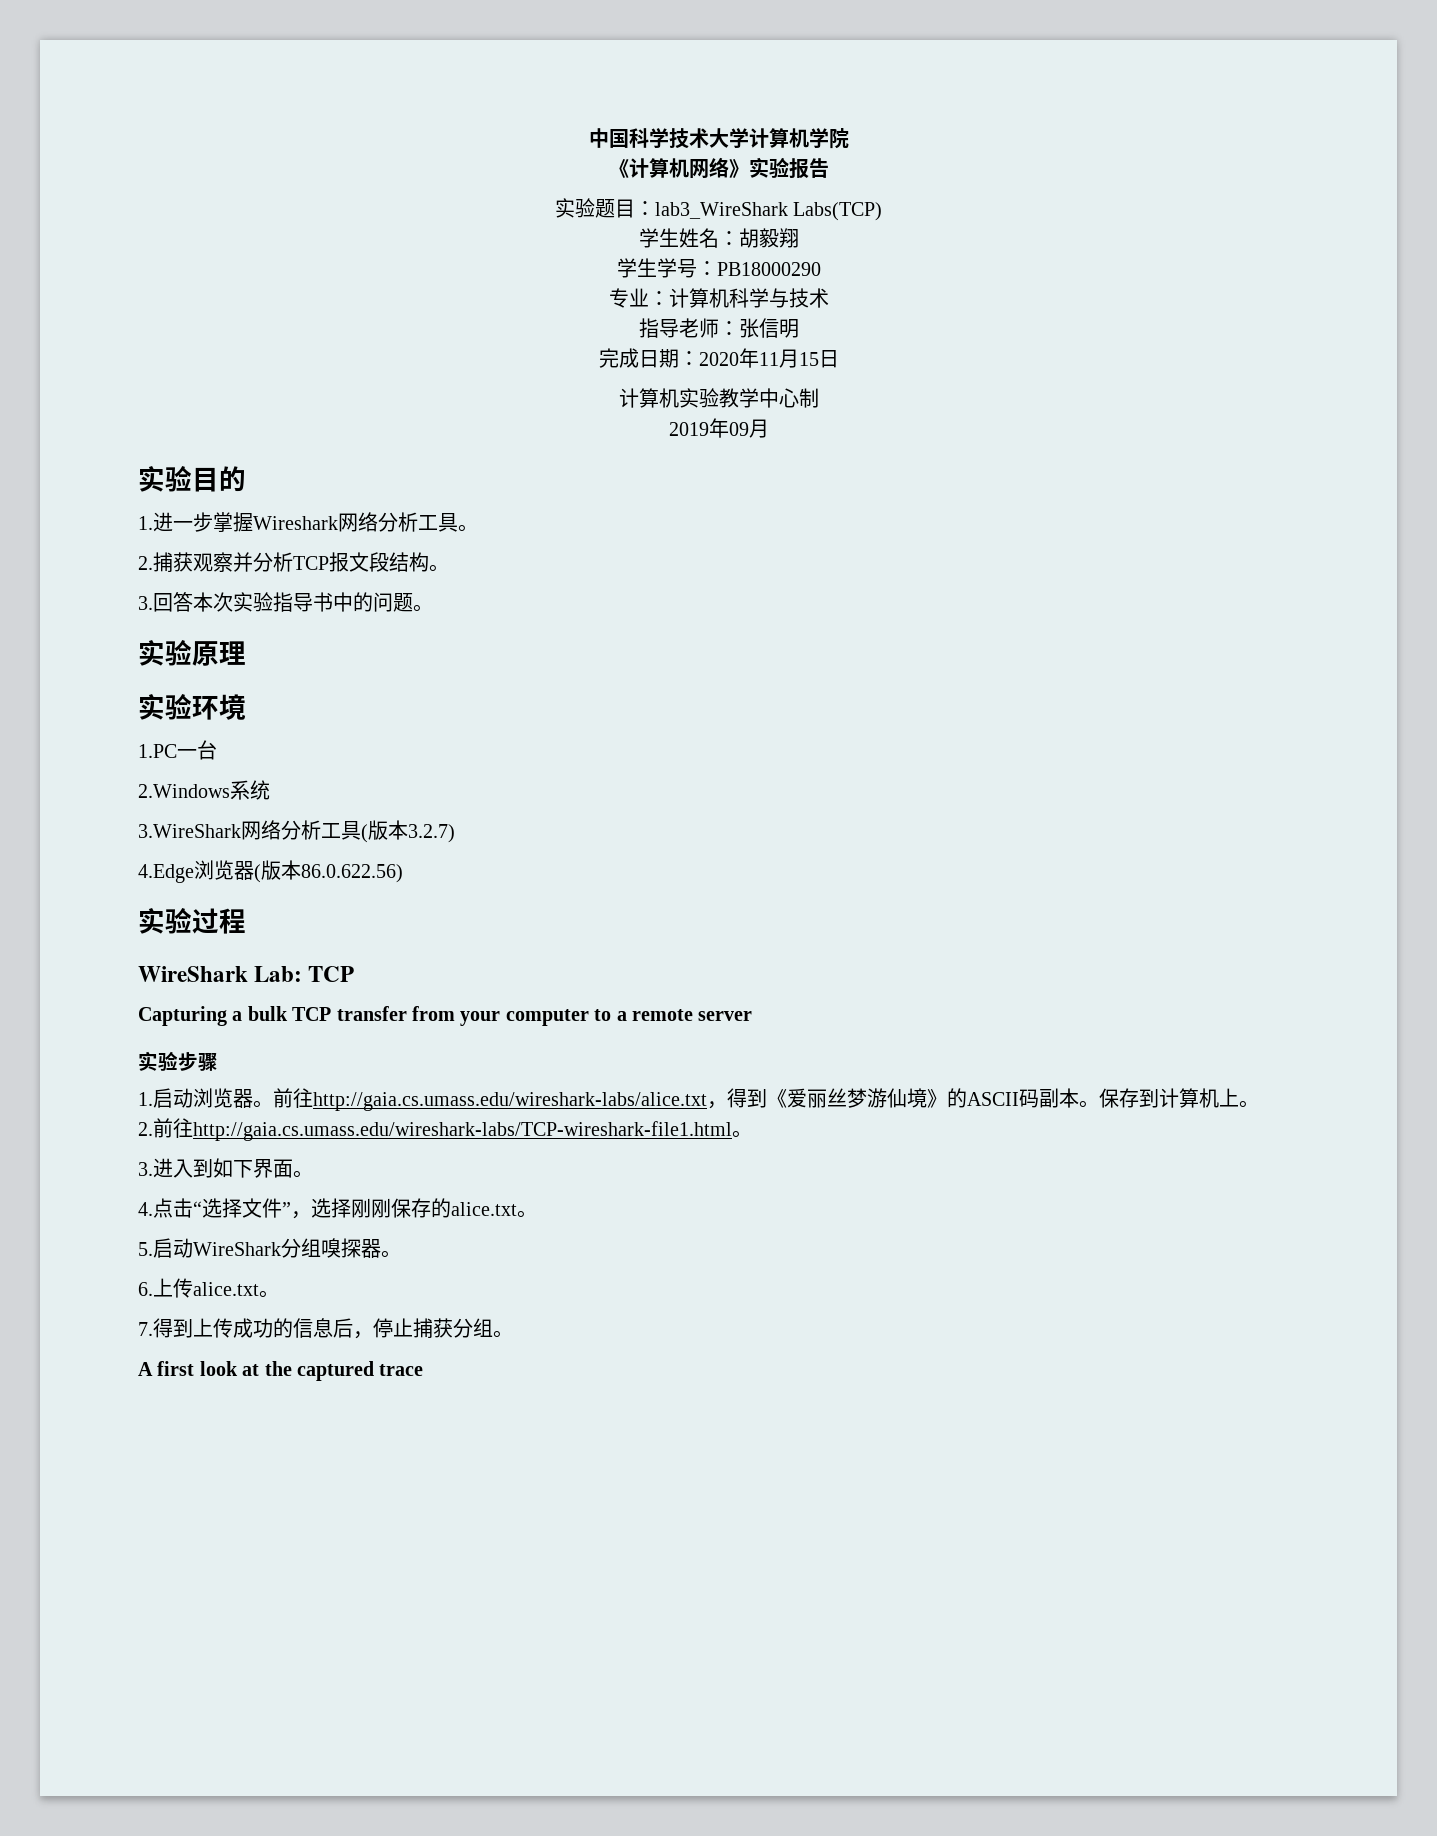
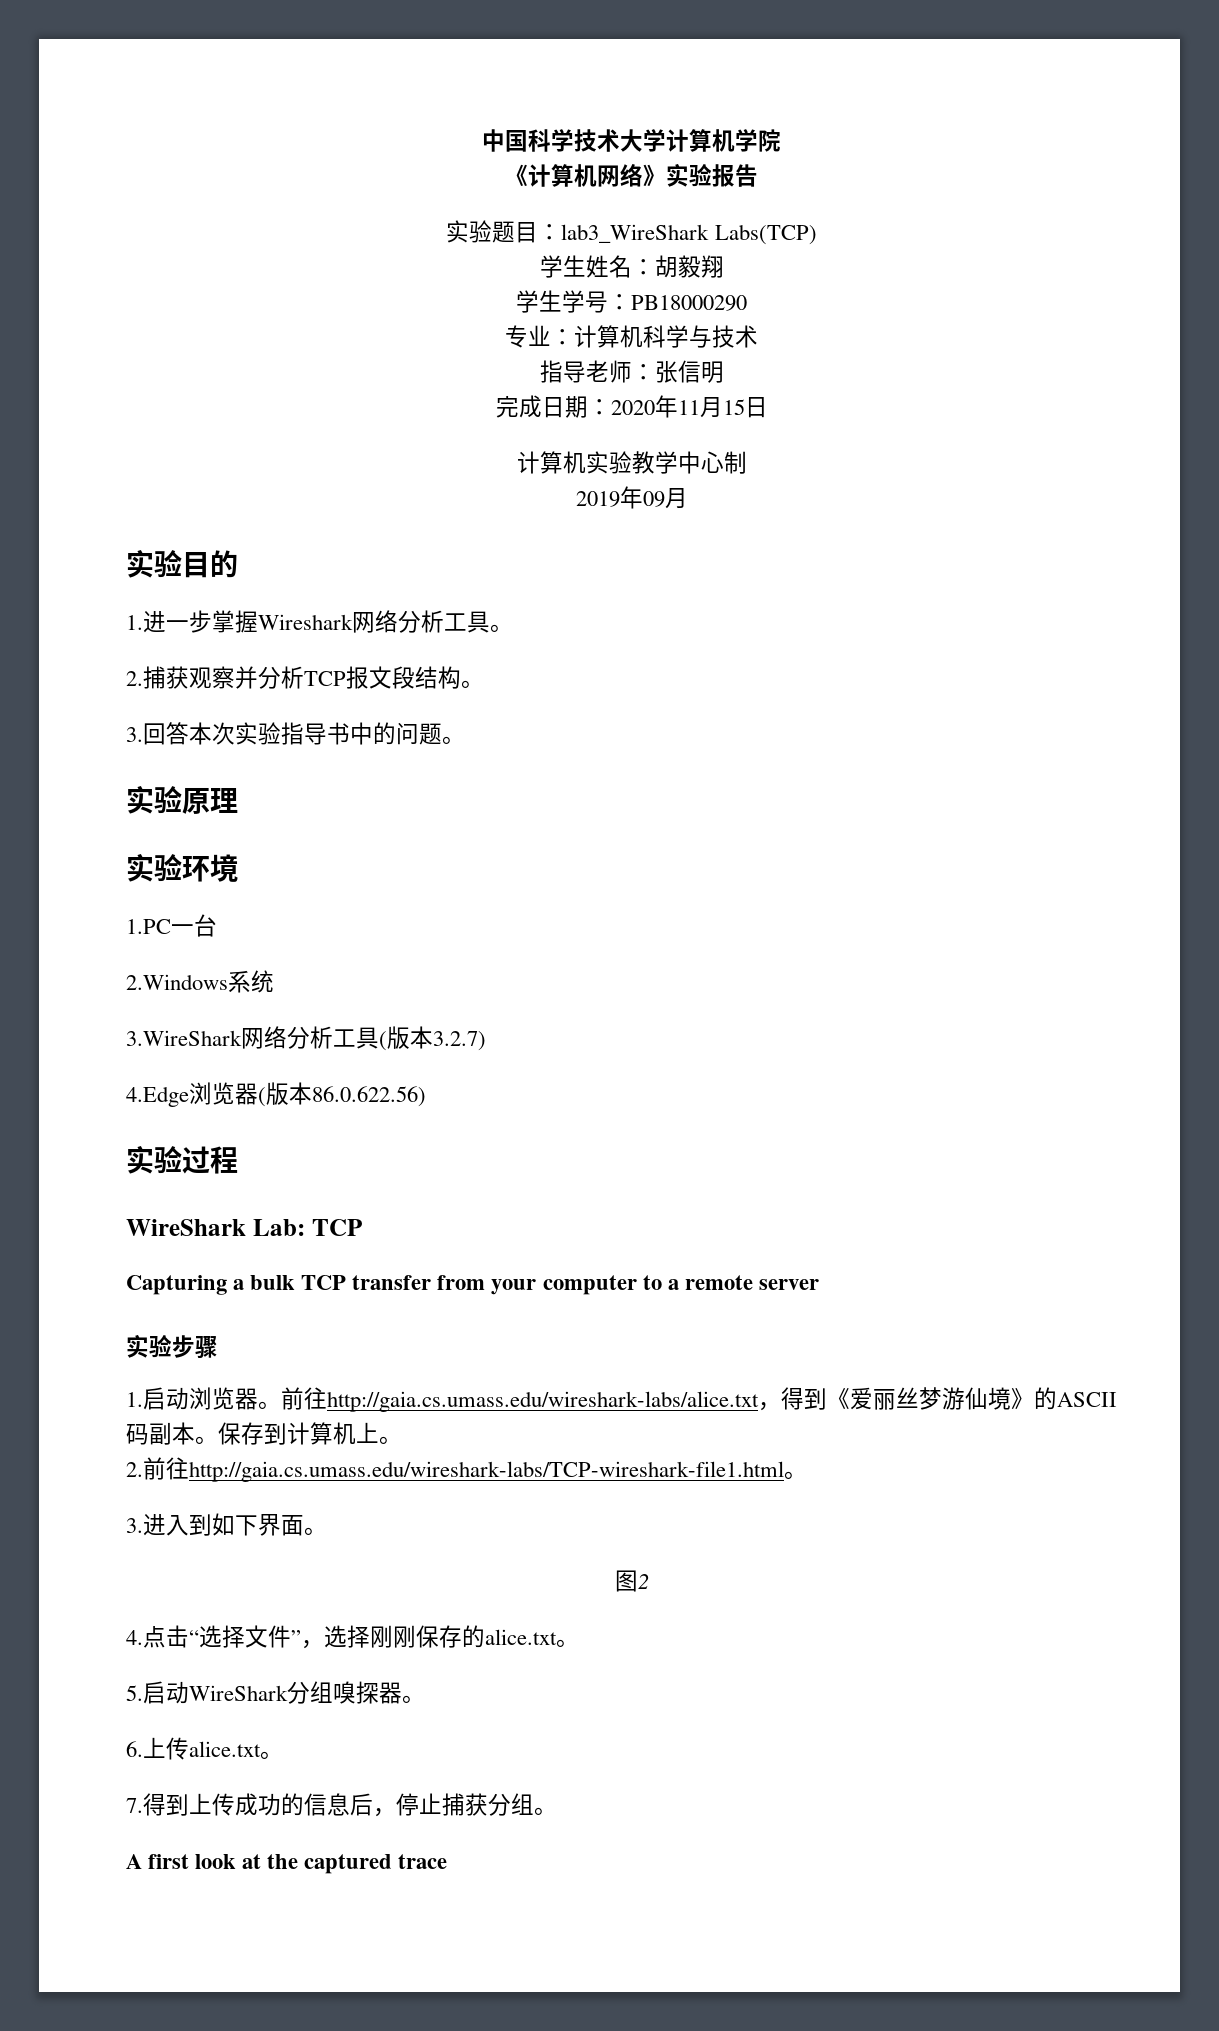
(313, 1174) none -> [614,1570,649,1592] // 图2

